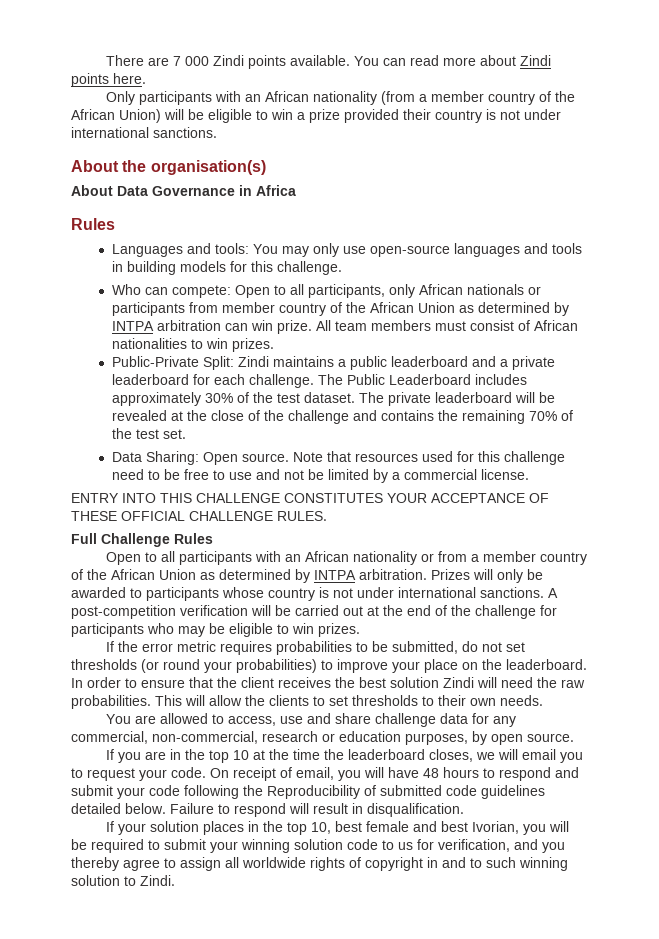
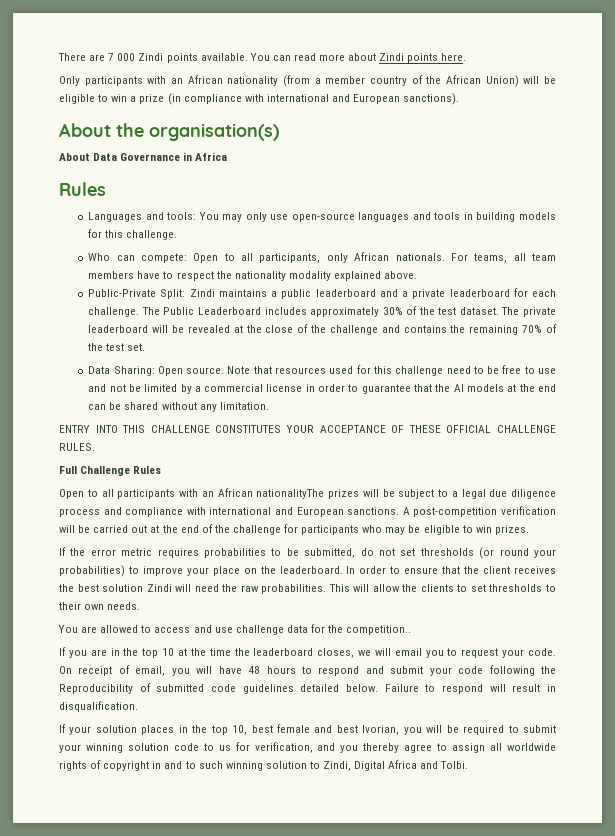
[344,109,561,123] [71,127,217,138] provided their country is not under international sanctions. -> [167,93,460,105] (in compliance with international and European sanctions).
[466,284,541,295] [111,302,569,316] [111,320,578,334] [111,338,274,352] nationals or participants from member country of the African Union as determined by INTPA arbitration can win prize. All team members must consist of African nationalities to win prizes. -> [395,253,556,263] [88,271,418,281] nationals. For teams, all team members have to respect the nationality modality explained above.
[480,469,529,480] license. -> [266,384,556,394] [88,402,269,412] license in order to guarantee that the AI models at the end can be shared without any limitation.
[352,551,587,565] [71,569,543,583] [71,587,476,601] nationality or from a member country of the African Union as determined by INTPA arbitration. Prizes will only be awarded to participants whose country is not under international -> [256,489,556,499] [59,507,344,517] nationalityThe prizes will be subject to a legal due diligence process and compliance with international and European
[227,713,516,727] [71,731,574,745] access, use and share challenge data for any commercial, non-commercial, research or education purposes, by open source. -> [154,624,412,635] access and use challenge data for the competition..
[140,875,175,886] Zindi. -> [323,760,469,771] Zindi, Digital Africa and Tolbi.

